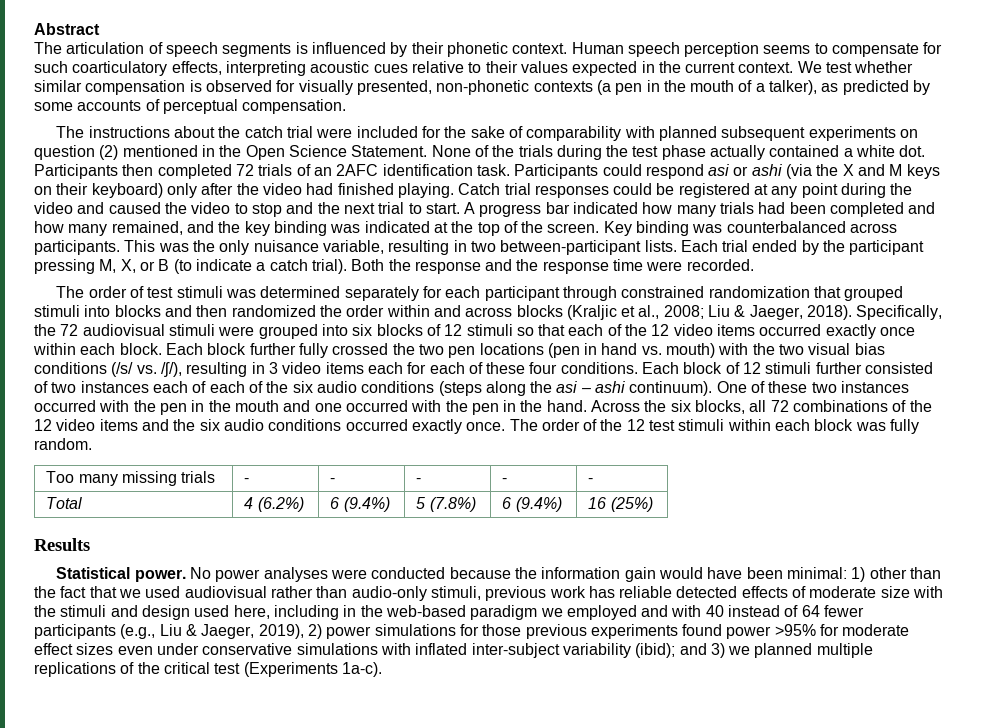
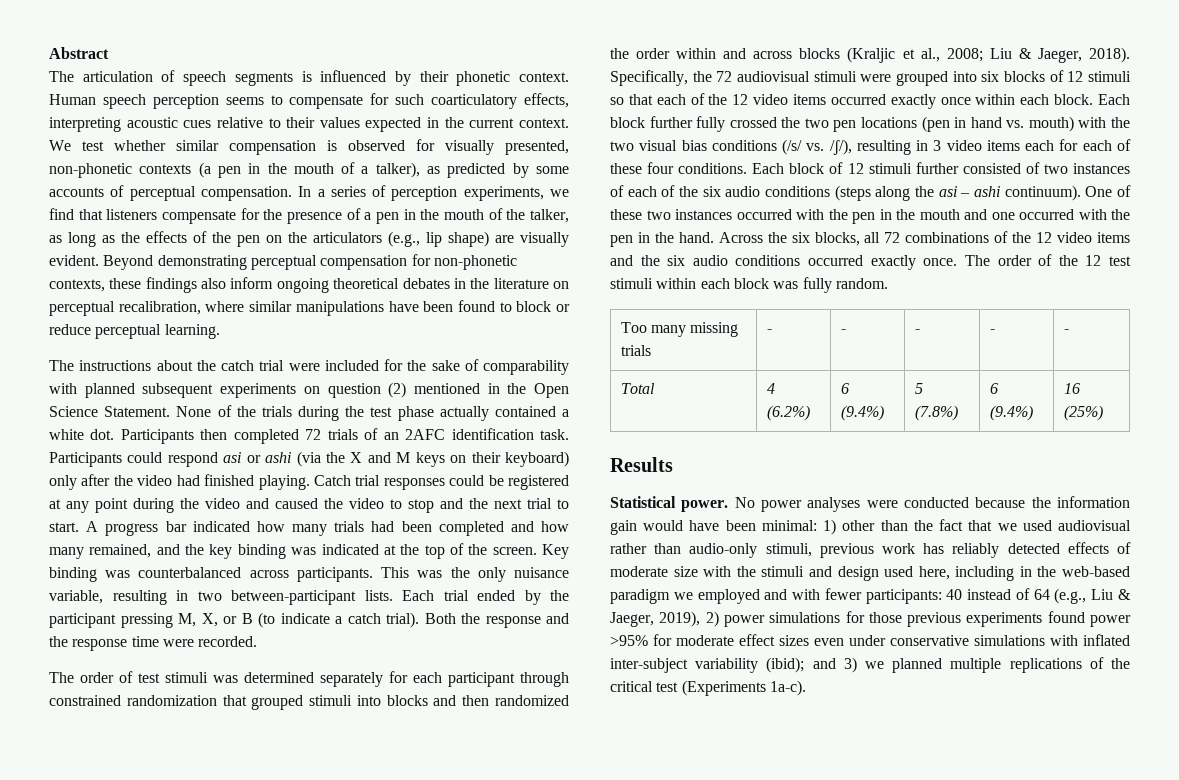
(347, 106) none -> [298,185,570,201] [49,208,570,224] [49,231,569,247] [49,254,517,270] [49,277,570,293] [49,300,570,316] [49,324,220,339] In a series of perception experiments, we find that listeners compensate for the presence of a pen in the mouth of the talker, as long as the effects of the pen on the articulators (e.g., lip shape) are visually evident. Beyond demonstrating perceptual compensation for non-phonetic contexts, these findings also inform ongoing theoretical debates in the literature on perceptual recalibration, where similar manipulations have been found to block or reduce perceptual learning.
[152,381,188,393] each -> (1130, 168) none
[619,586,673,598] reliable -> [952,543,1000,558] reliably
(702, 611) none -> [824,588,942,604] fewer participants:
[824,605,865,617] [34,624,116,639] fewer participants -> (1050, 594) none

